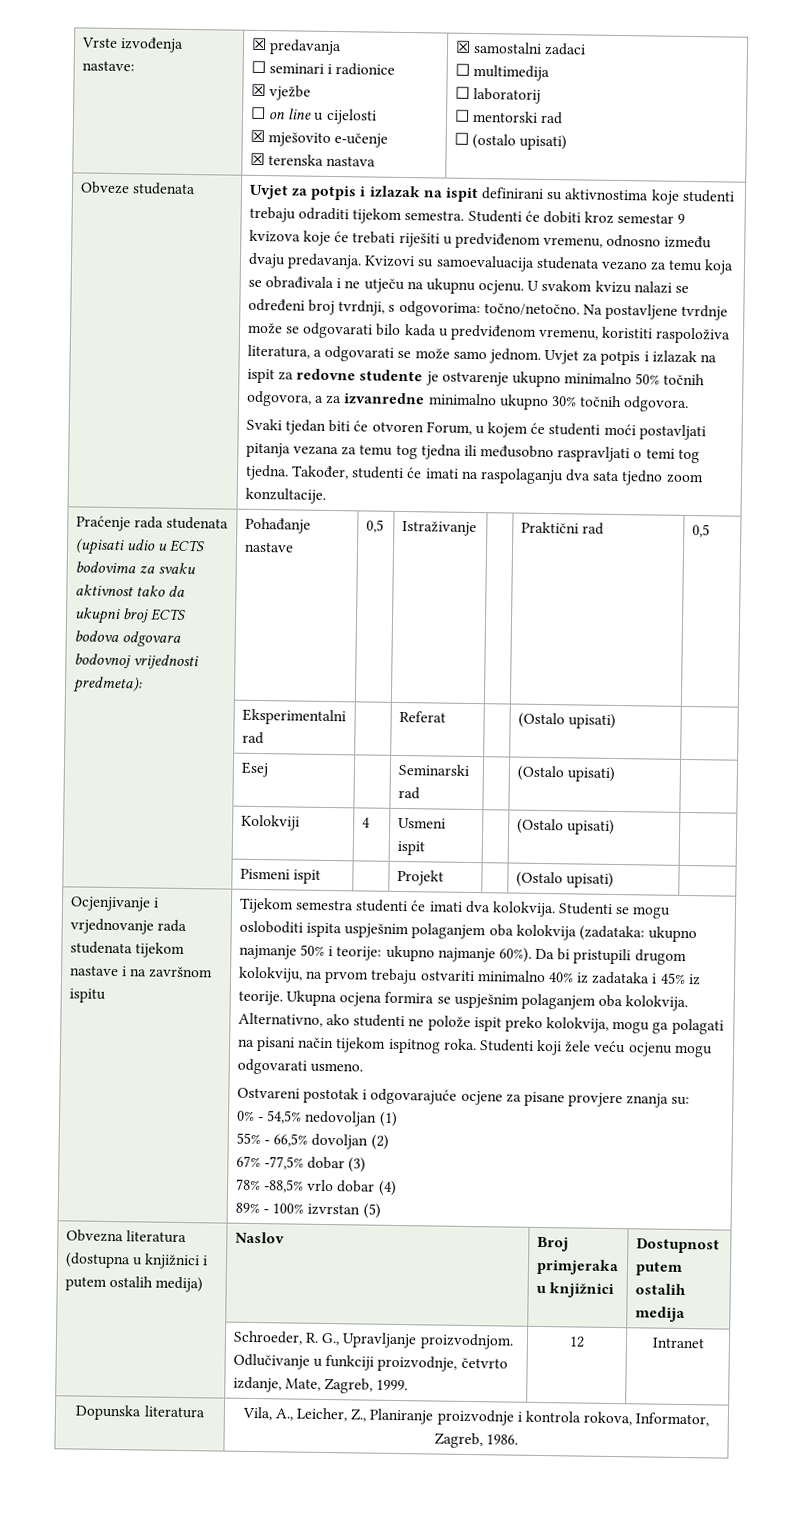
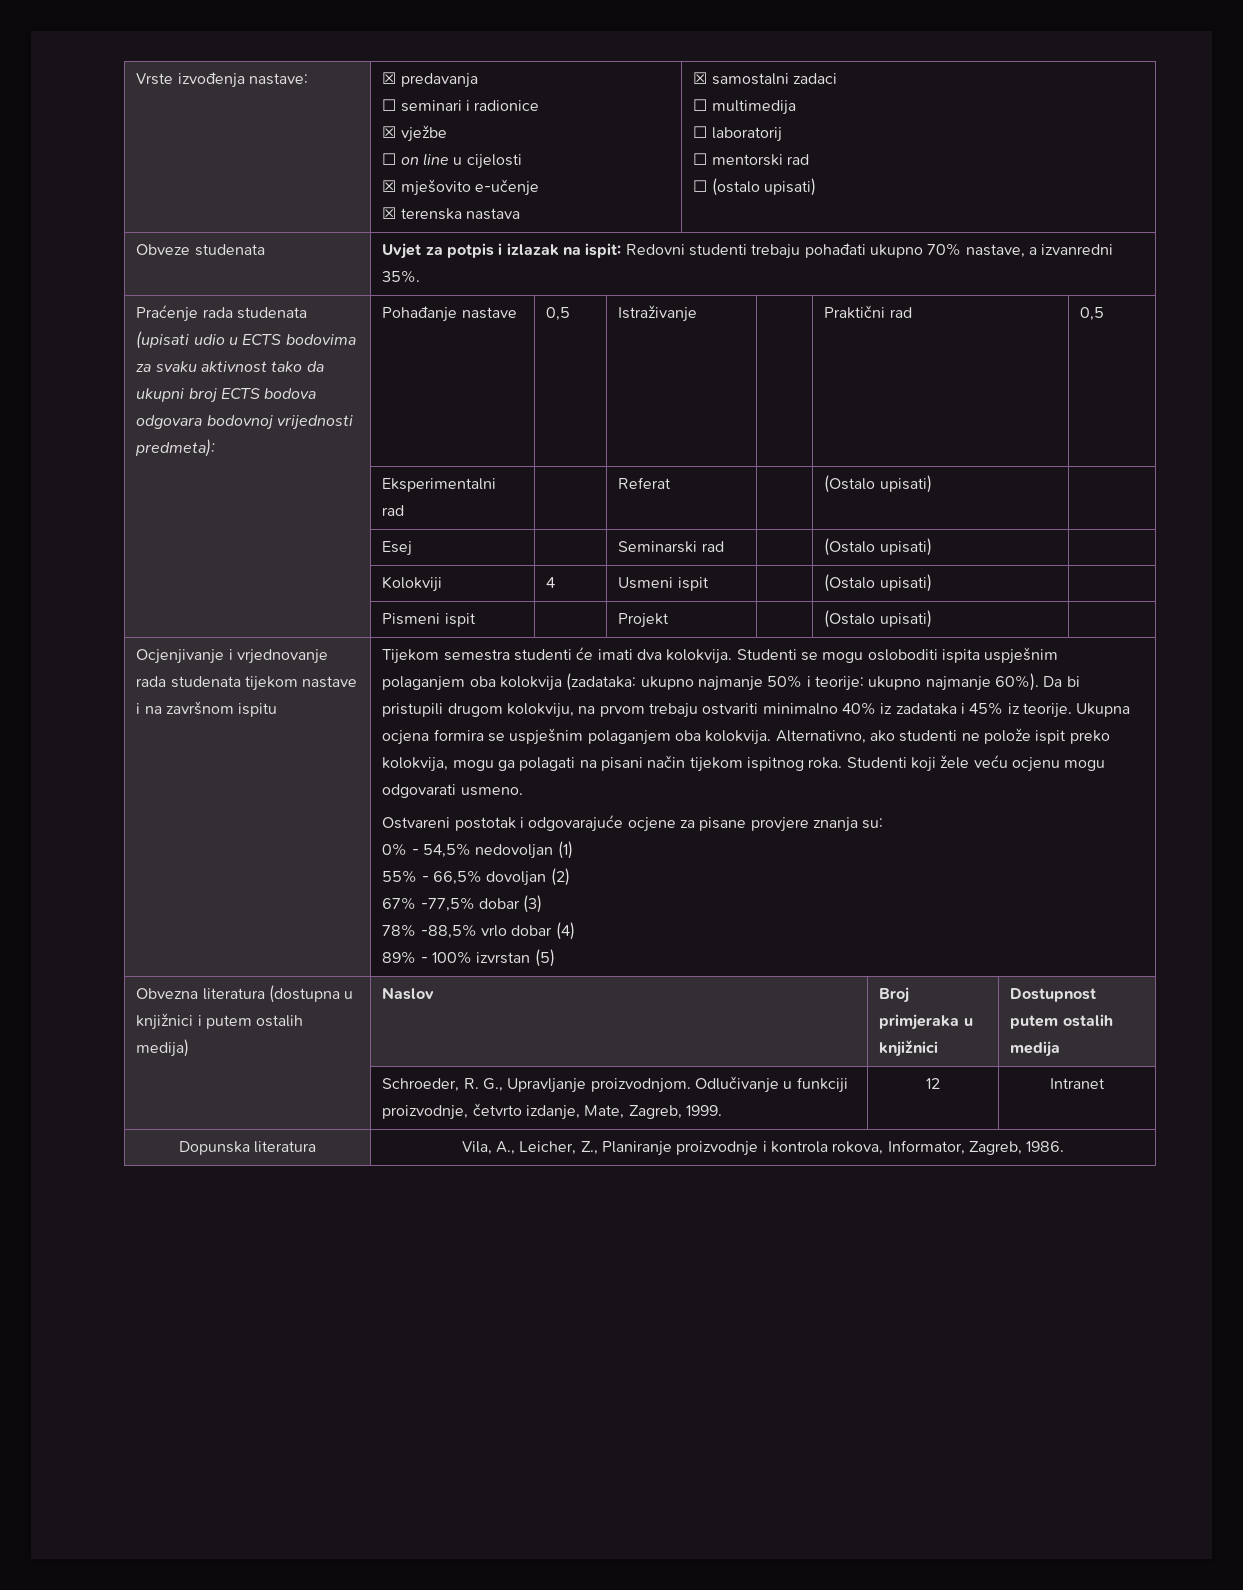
[444,187,735,205] [248,206,686,224] [248,229,713,249] [247,252,735,275] [247,276,690,295] [247,298,729,321] [246,322,732,344] [246,344,718,366] [246,368,706,388] [245,390,690,412] [245,418,706,441] [245,442,700,464] [244,464,704,486] [244,487,326,504] ispit definirani su aktivnostima koje studenti trebaju odraditi tijekom semestra. Studenti će dobiti kroz semestar 9 kvizova koje će trebati riješiti u predviđenom vremenu, odnosno između dvaju predavanja. Kvizovi su samoevaluacija studenata vezano za temu koja se obrađivala i ne utječu na ukupnu ocjenu. U svakom kvizu nalazi se određeni broj tvrdnji, s odgovorima: točno/netočno. Na postavljene tvrdnje može se odgovarati bilo kada u predviđenom vremenu, koristiti raspoloživa literatura, a odgovarati se može samo jednom. Uvjet za potpis i izlazak na ispit za redovne studente je ostvarenje ukupno minimalno 50% točnih odgovora, a za izvanredne minimalno ukupno 30% točnih odgovora. // Svaki tjedan biti će otvoren Forum, u kojem će studenti moći postavljati pitanja vezana za temu tog tjedna ili međusobno raspravljati o temi tog tjedna. Također, studenti će imati na raspolaganju dva sata tjedno zoom konzultacije. -> [585,243,1114,259] [382,270,421,283] ispit: Redovni studenti trebaju pohađati ukupno 70% nastave, a izvanredni 35%.

